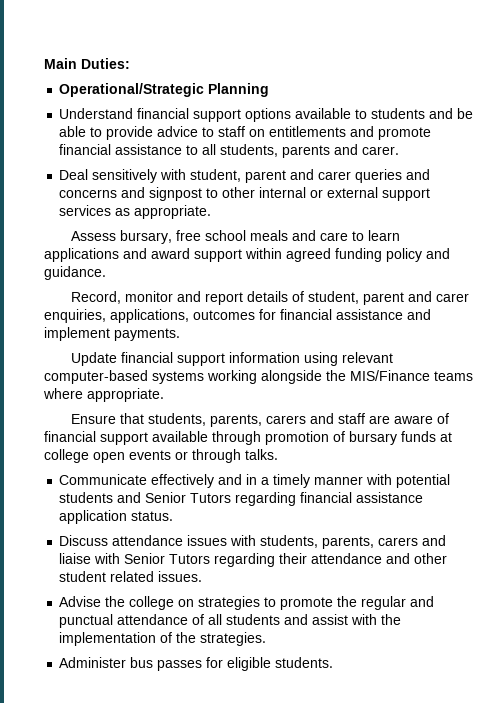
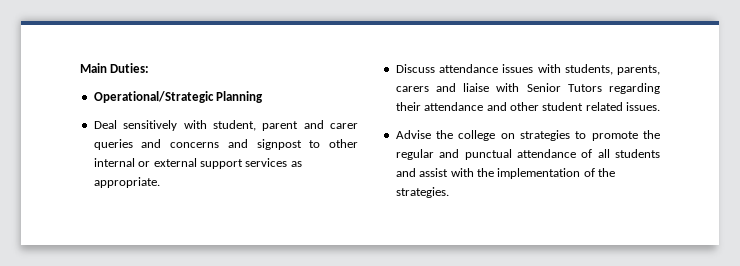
[59,108,474,122] [59,126,432,140] [59,144,400,158] // Understand financial support options available to students and be able to provide advice to staff on entitlements and promote financial assistance to all students, parents and carer. -> (264, 97) none
[70,230,400,244] [44,248,450,262] [44,266,106,280] [70,291,469,305] [44,309,431,323] [44,327,180,341] [70,352,393,366] [44,370,473,384] [43,388,164,402] [70,413,449,427] [44,431,452,445] [44,449,278,463] [59,474,451,488] [59,492,424,506] [59,510,174,524] // Assess bursary, free school meals and care to learn applications and award support within agreed funding policy and guidance. // Record, monitor and report details of student, parent and carer enquiries, applications, outcomes for financial assistance and implement payments. // Update financial support information using relevant computer-based systems working alongside the MIS/Finance teams where appropriate. // Ensure that students, parents, carers and staff are aware of financial support available through promotion of bursary funds at college open events or through talks. // Communicate effectively and in a timely manner with potential students and Senior Tutors regarding financial assistance application status. -> (160, 182) none
[59,657,334,671] // Administer bus passes for eligible students. -> (449, 192) none

